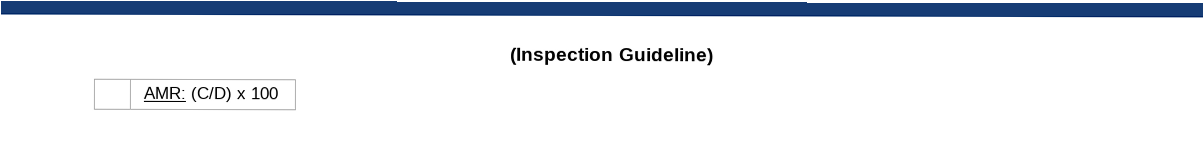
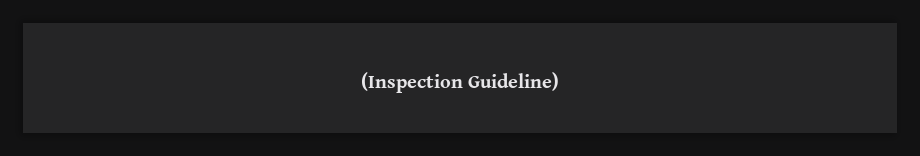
[142,86,278,103] // | AMR: (C/D) x 100 -> (560, 81) none

